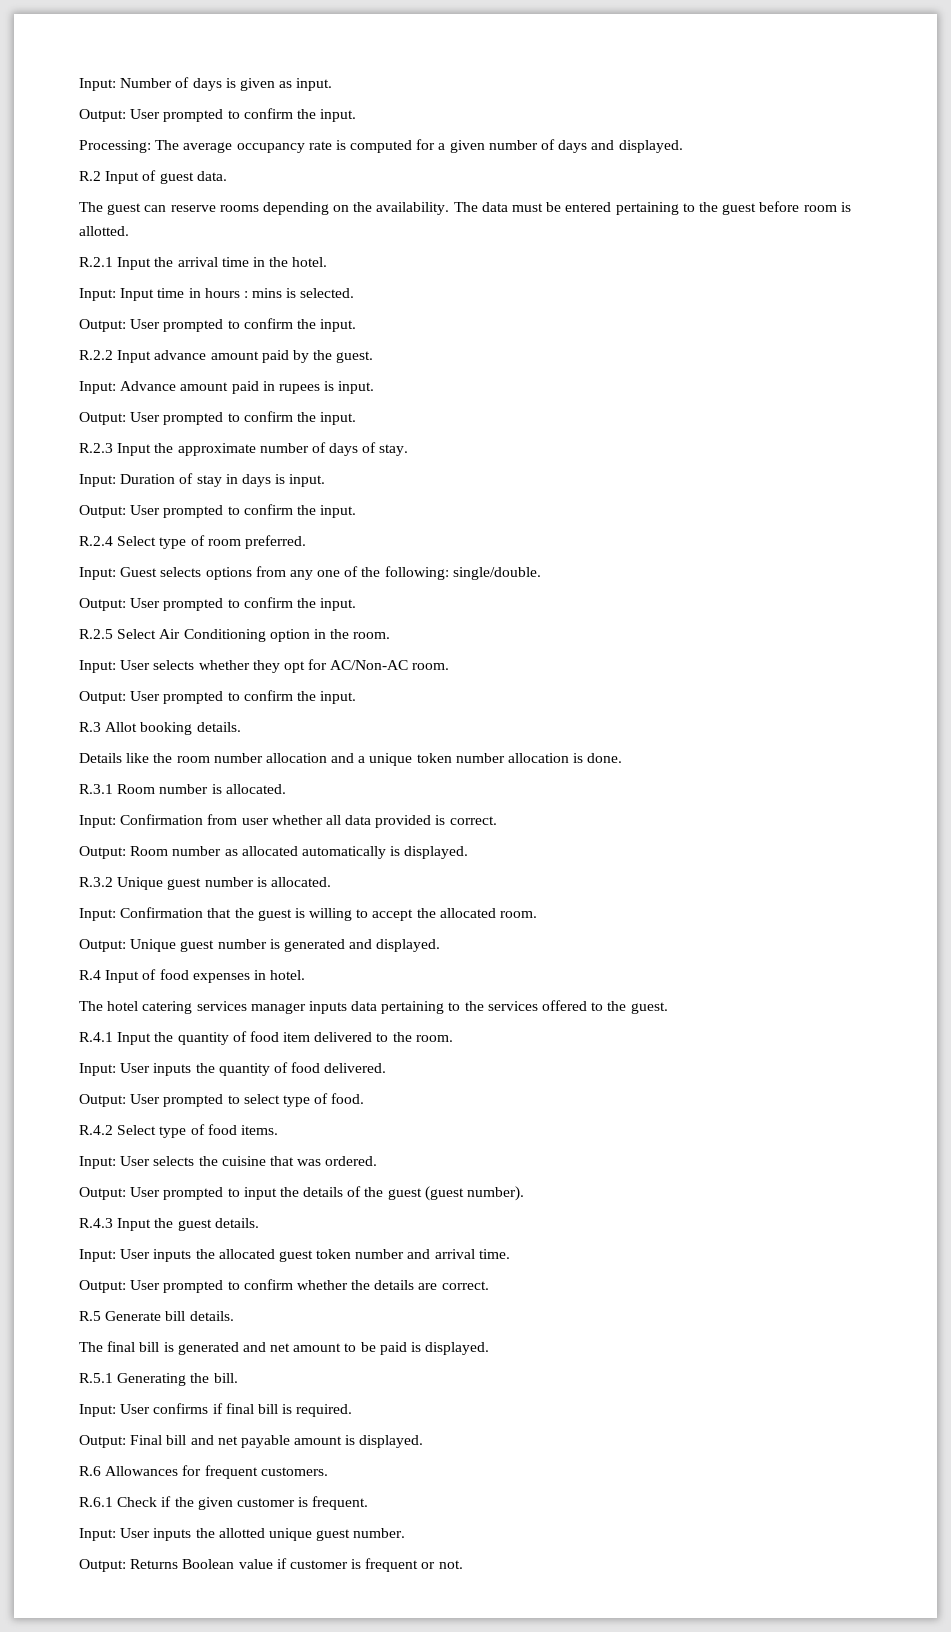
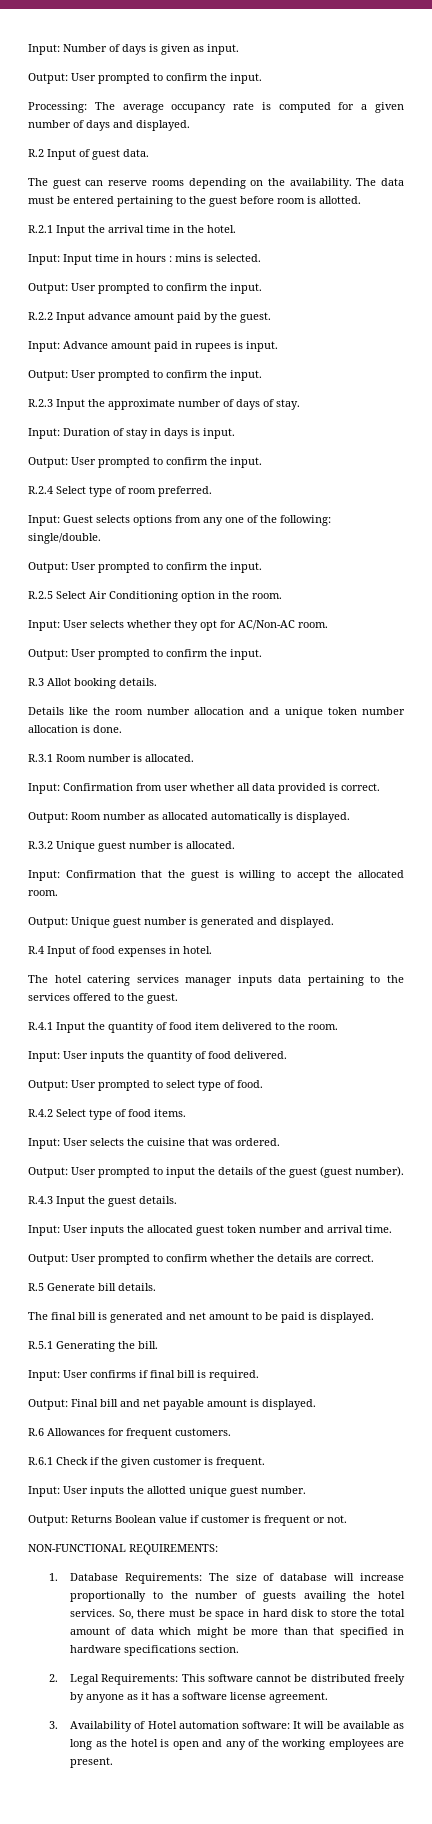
(463, 1564) none -> [28,1544,218,1555] [49,1573,404,1584] [70,1591,405,1602] [70,1609,406,1620] [70,1627,404,1638] [70,1645,240,1656] [49,1674,405,1685] [70,1692,329,1703] [49,1721,405,1732] [70,1739,404,1750] [70,1757,114,1768] // NON-FUNCTIONAL REQUIREMENTS: // 1. Database Requirements: The size of database will increase proportionally to the number of guests availing the hotel services. So, there must be space in hard disk to store the total amount of data which might be more than that specified in hardware specifications section. // 2. Legal Requirements: This software cannot be distributed freely by anyone as it has a software license agreement. // 3. Availability of Hotel automation software: It will be available as long as the hotel is open and any of the working employees are present.

